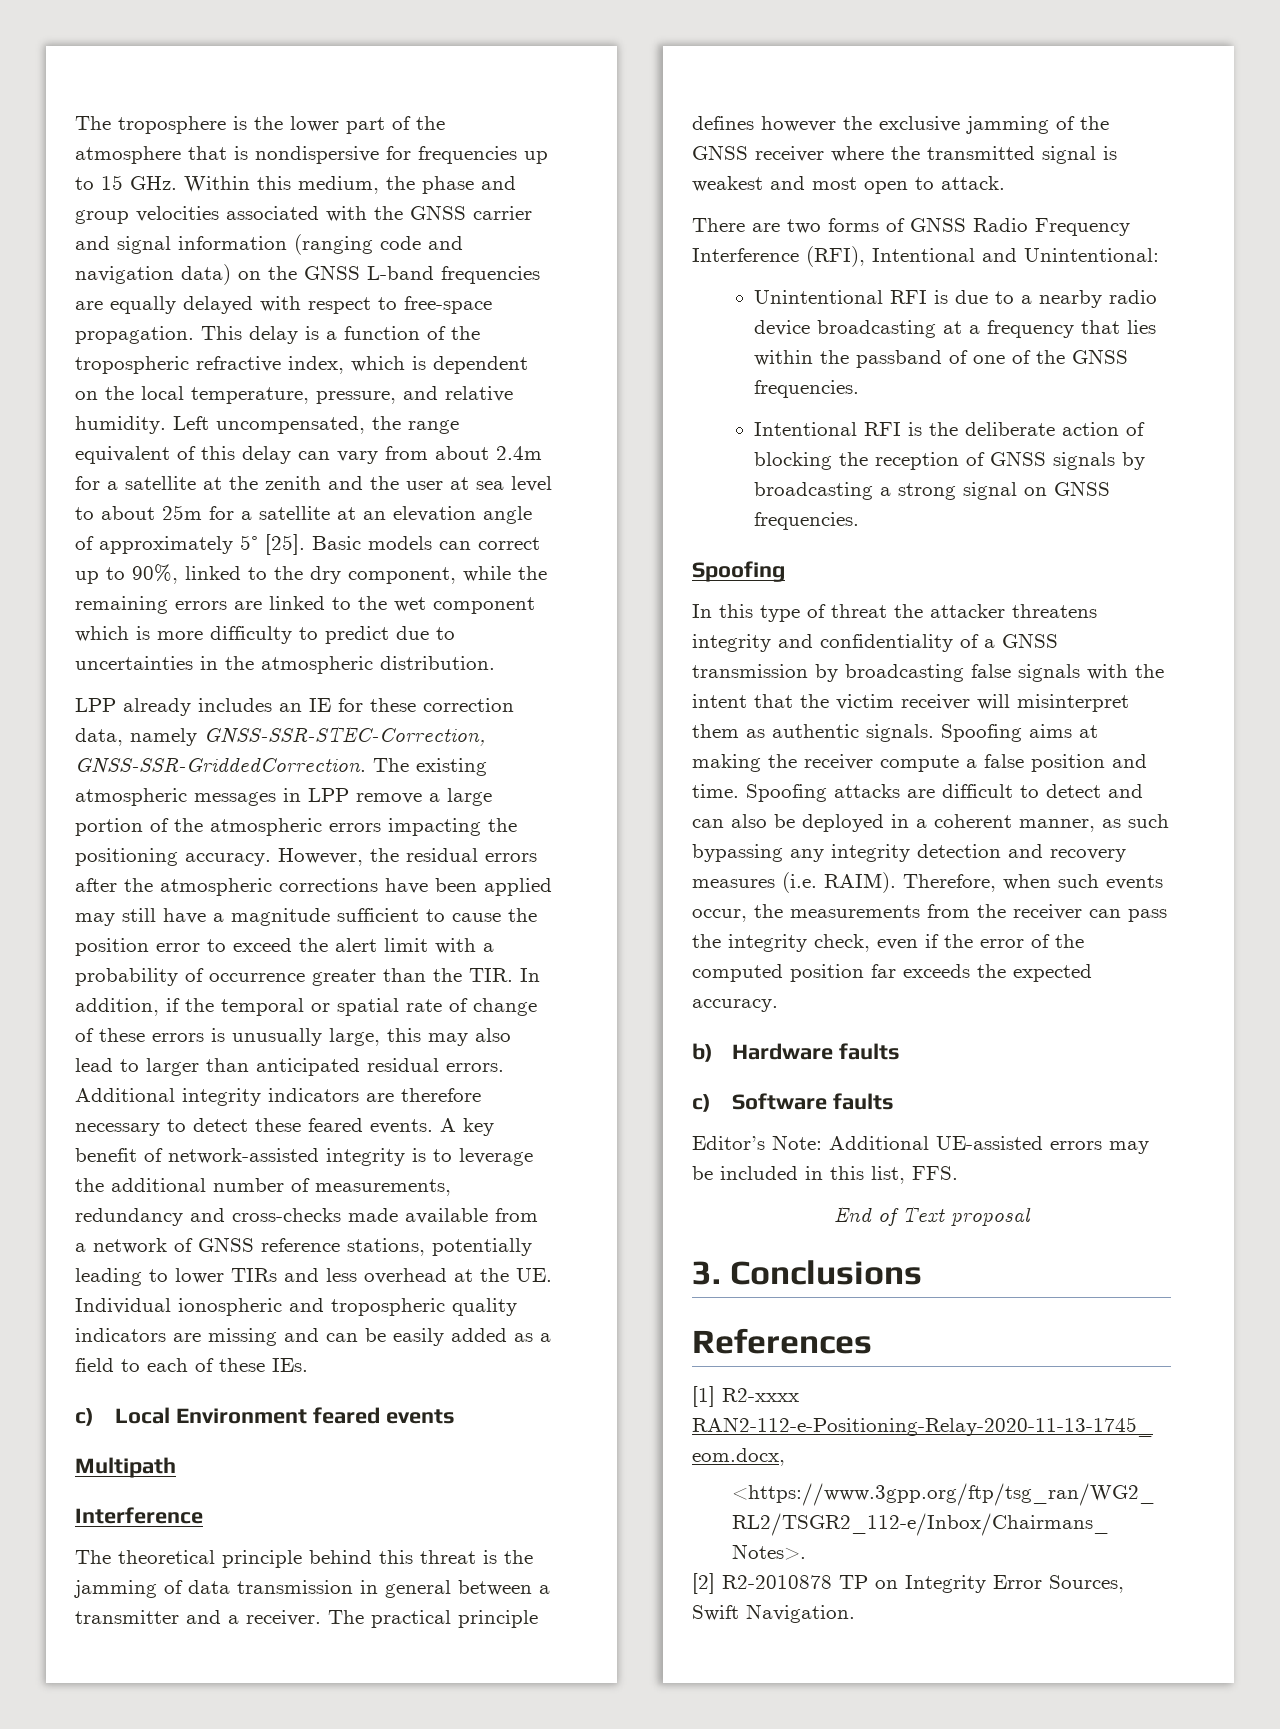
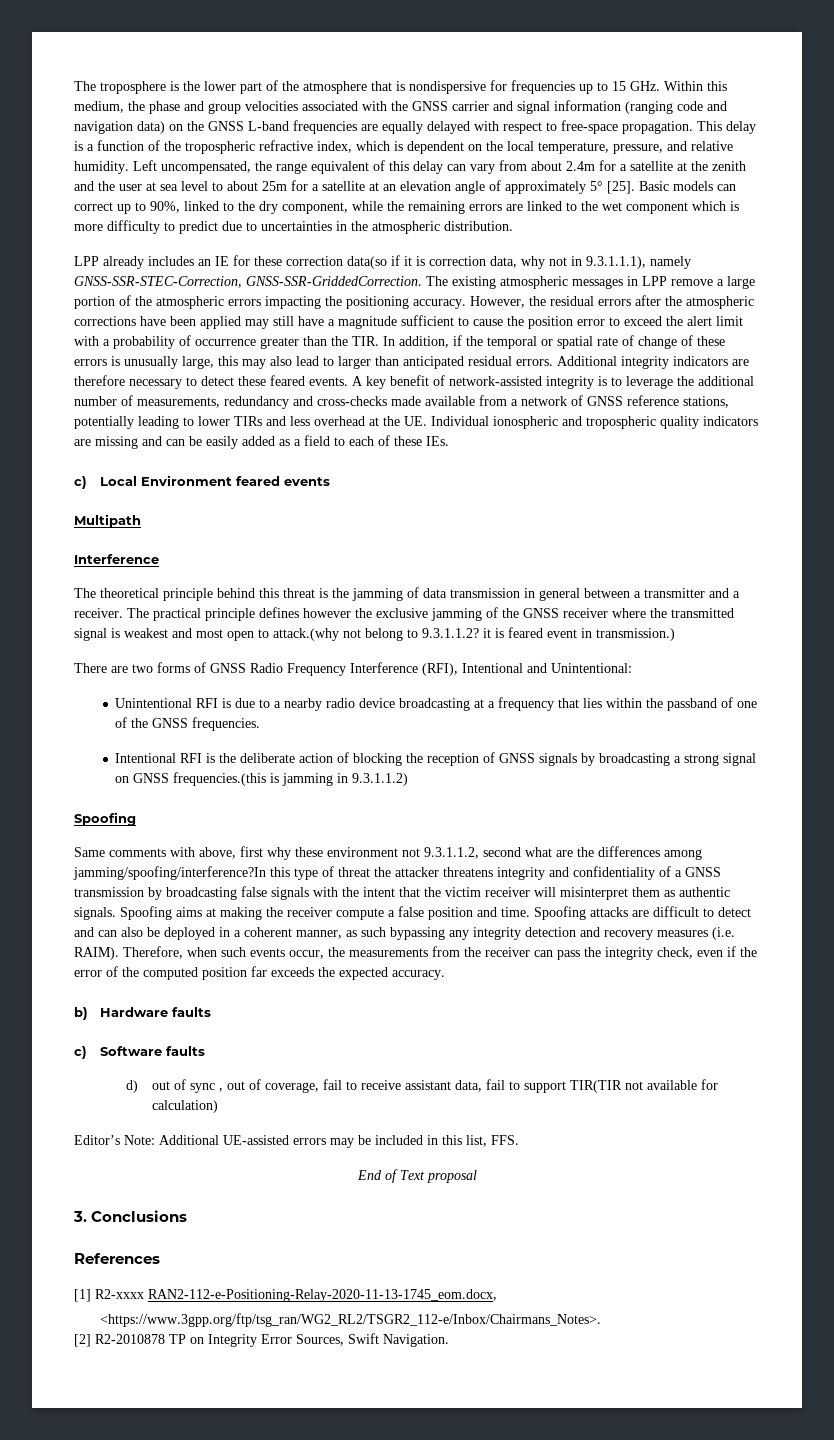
[75,728,123,746] data, -> [347,255,646,269] data(so if it is correction data, why not in 9.3.1.1.1),
[941,176,1005,190] attack. -> [273,627,675,641] attack.(why not belong to 9.3.1.1.2? it is feared event in transmission.)
[754,512,860,530] [692,561,785,582] [692,604,712,618] frequencies. // Spoofing // In -> [173,772,409,786] [74,812,136,826] [74,846,702,860] [73,866,266,880] frequencies.(this is jamming in 9.3.1.1.2) // Spoofing // Same comments with above, first why these environment not 9.3.1.1.2, second what are the differences among jamming/spoofing/interference?In
(894, 1101) none -> [126,1079,719,1093] [152,1100,219,1113] // d) out of sync , out of coverage, fail to receive assistant data, fail to support TIR(TIR not available for calculation)

